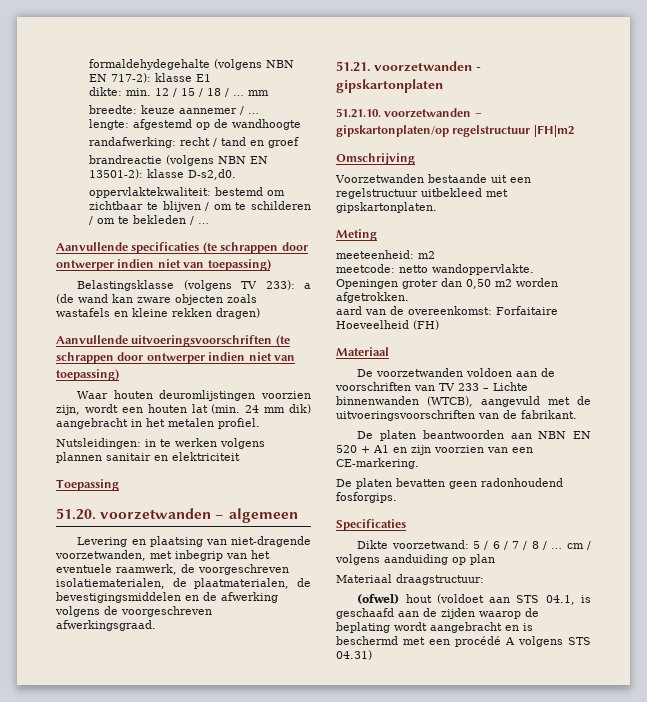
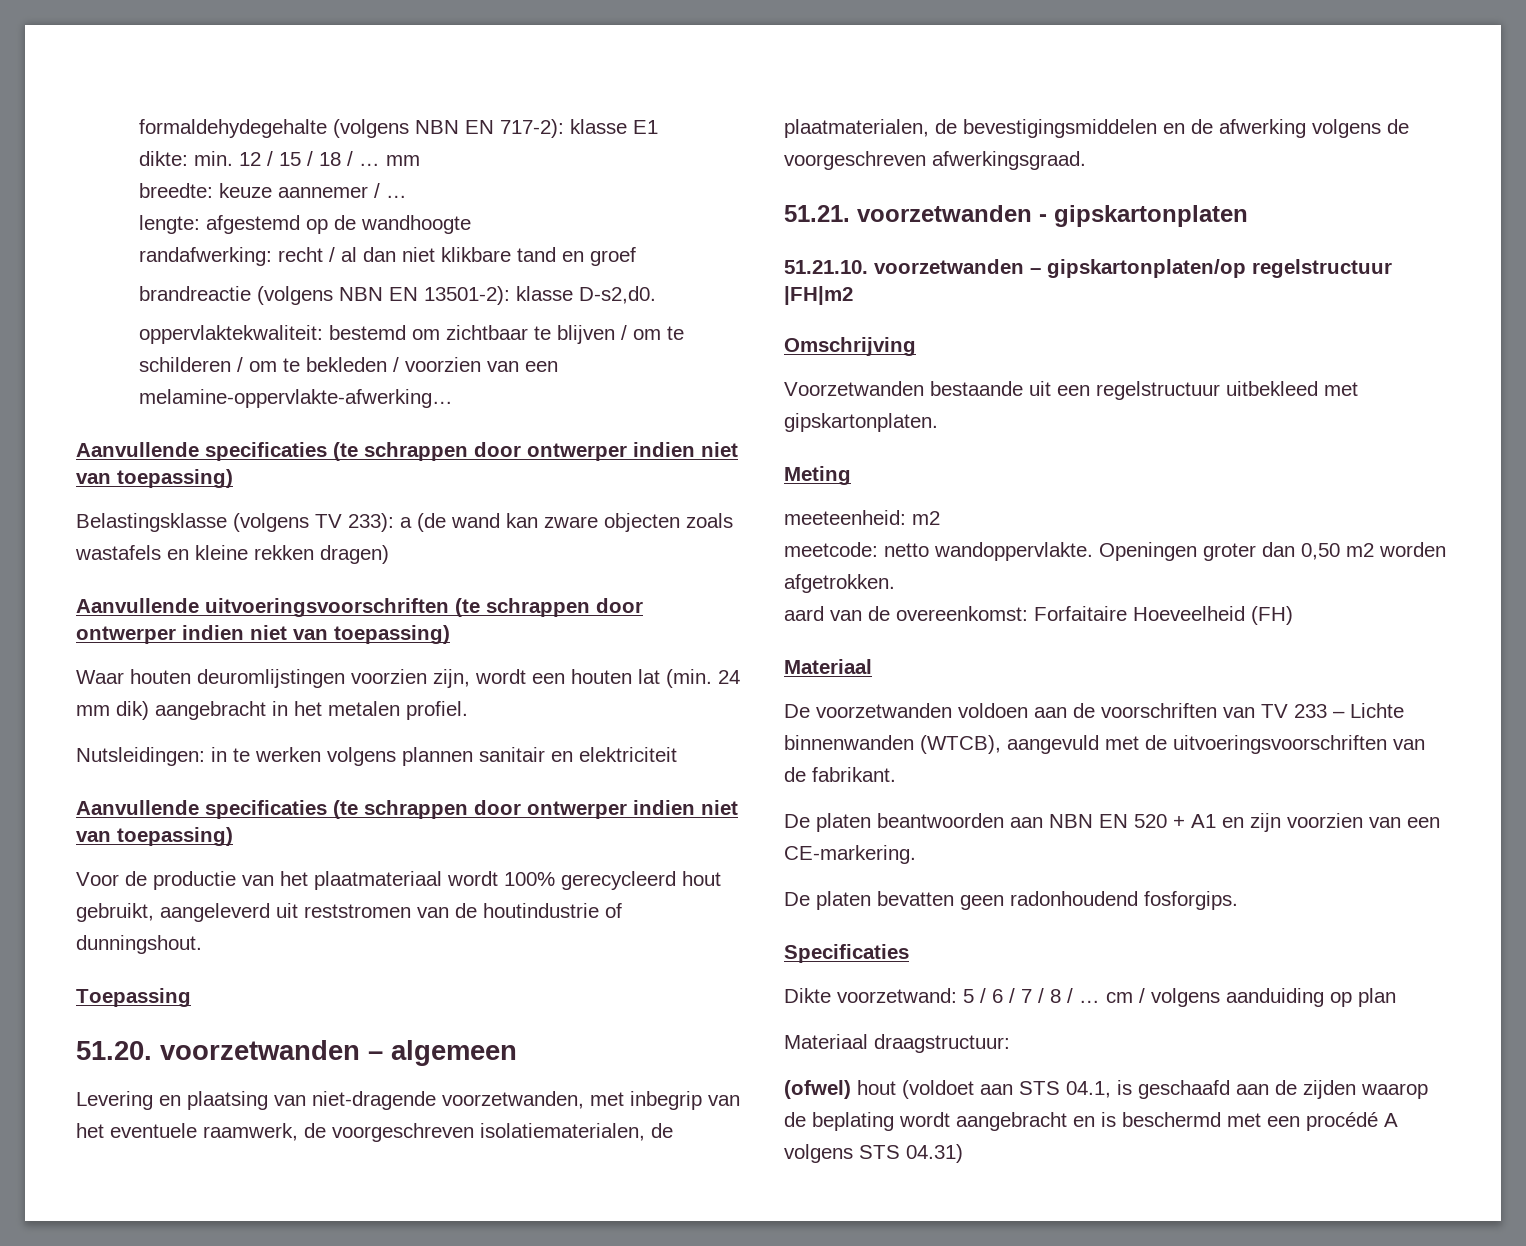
(218, 142) none -> [340,247,511,262] al dan niet klikbare
[198,223,210,224] … -> [404,357,558,372] [138,389,453,408] voorzien van een melamine-oppervlakte-afwerking…
(240, 456) none -> [76,800,738,819] [76,827,233,846] [76,871,721,890] [76,903,622,922] [76,935,202,954] // Aanvullende specificaties (te schrappen door ontwerper indien niet van toepassing) // Voor de productie van het plaatmateriaal wordt 100% gerecycleerd hout gebruikt, aangeleverd uit reststromen van de houtindustrie of dunningshout.

